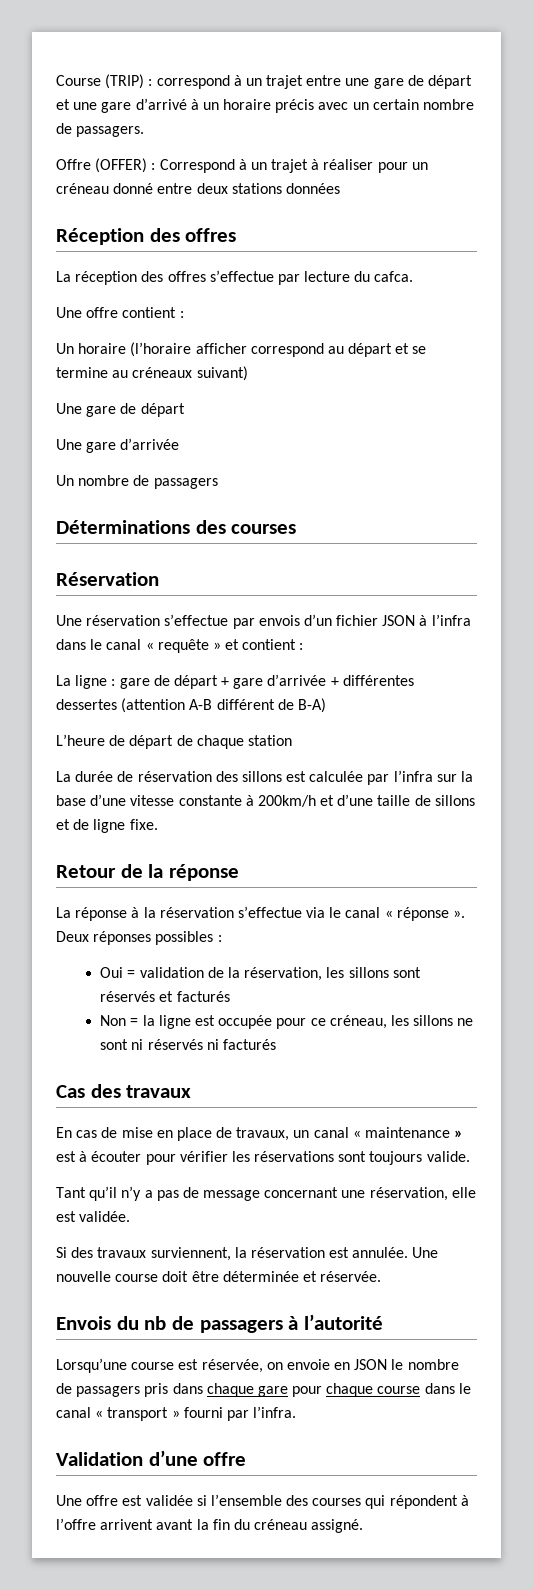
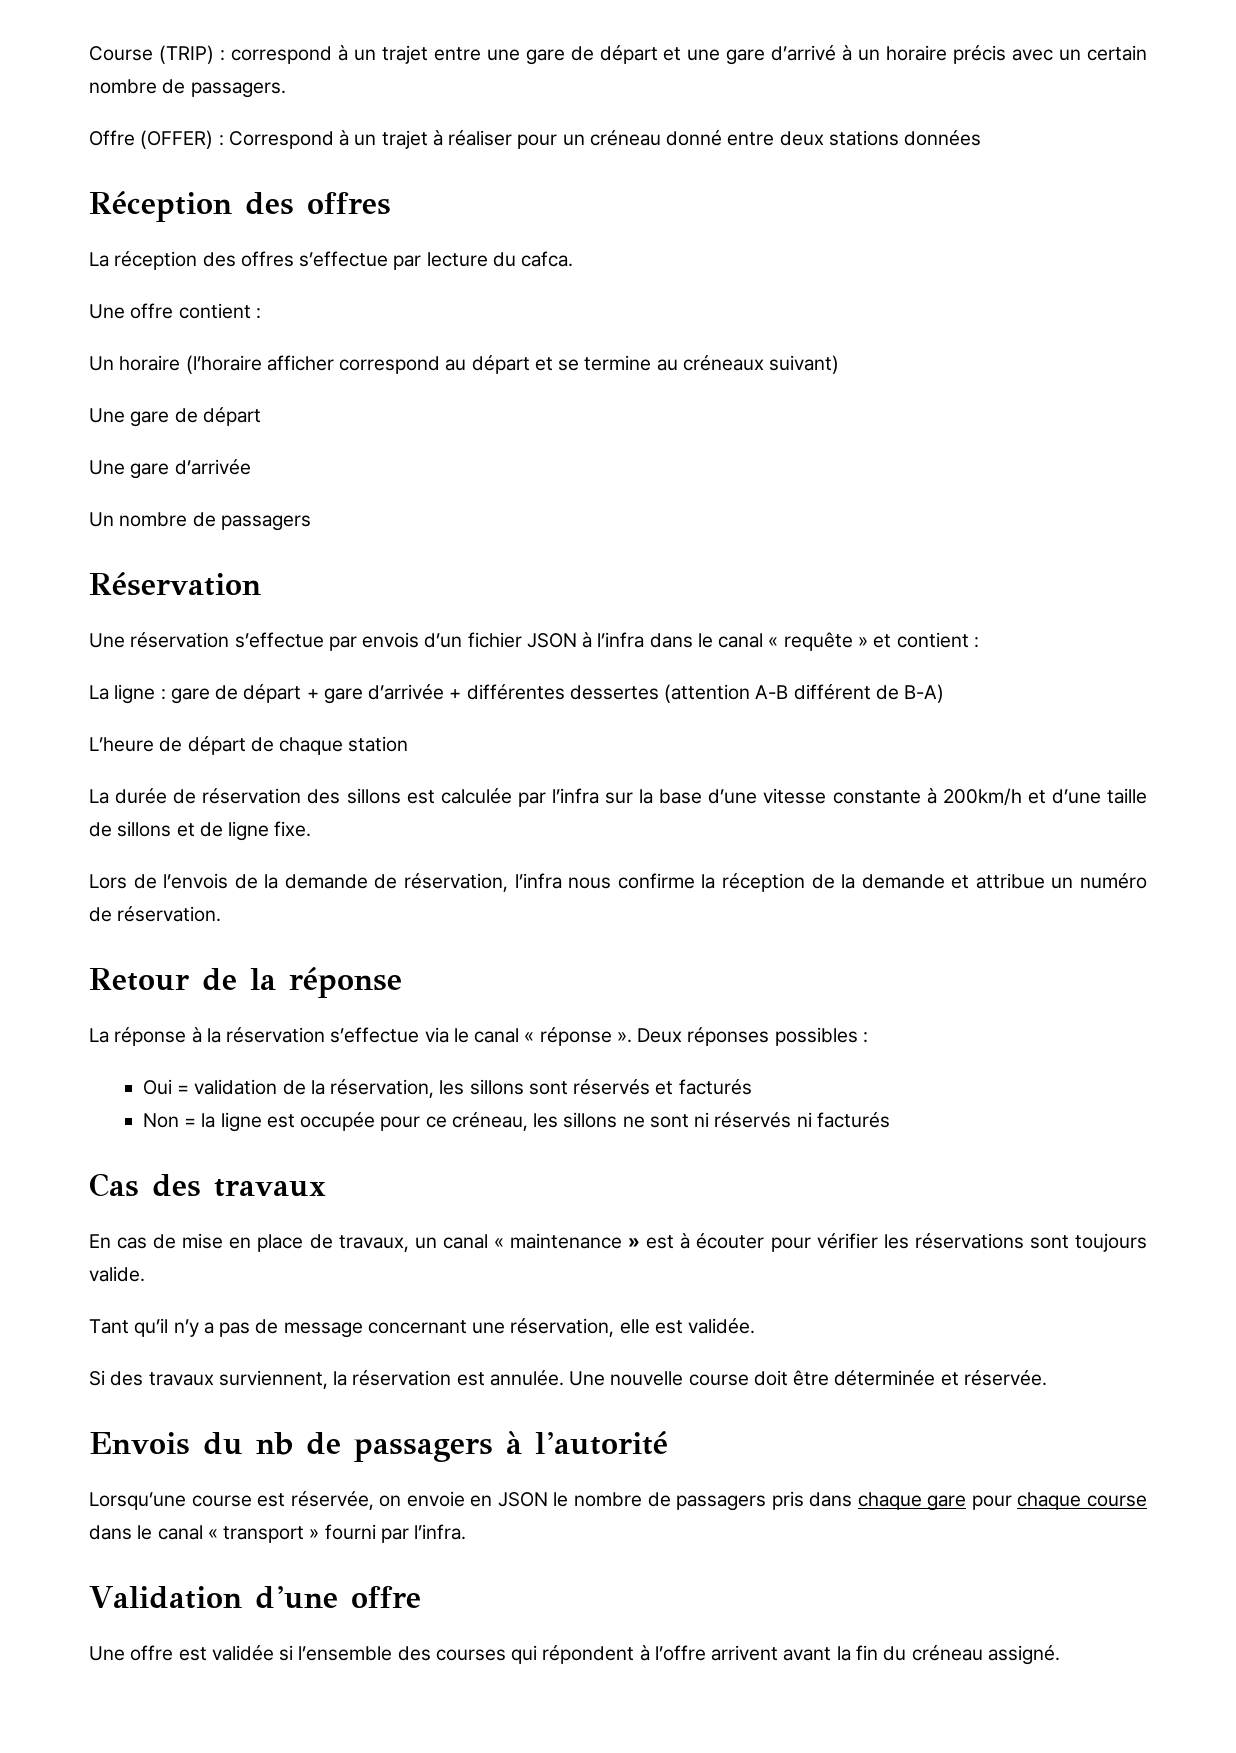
[56,520,297,534] // Déterminations des courses -> (311, 523) none
(158, 824) none -> [89,873,1147,892] [89,906,222,922] // Lors de l’envois de la demande de réservation, l’infra nous confirme la réception de la demande et attribue un numéro de réservation.

